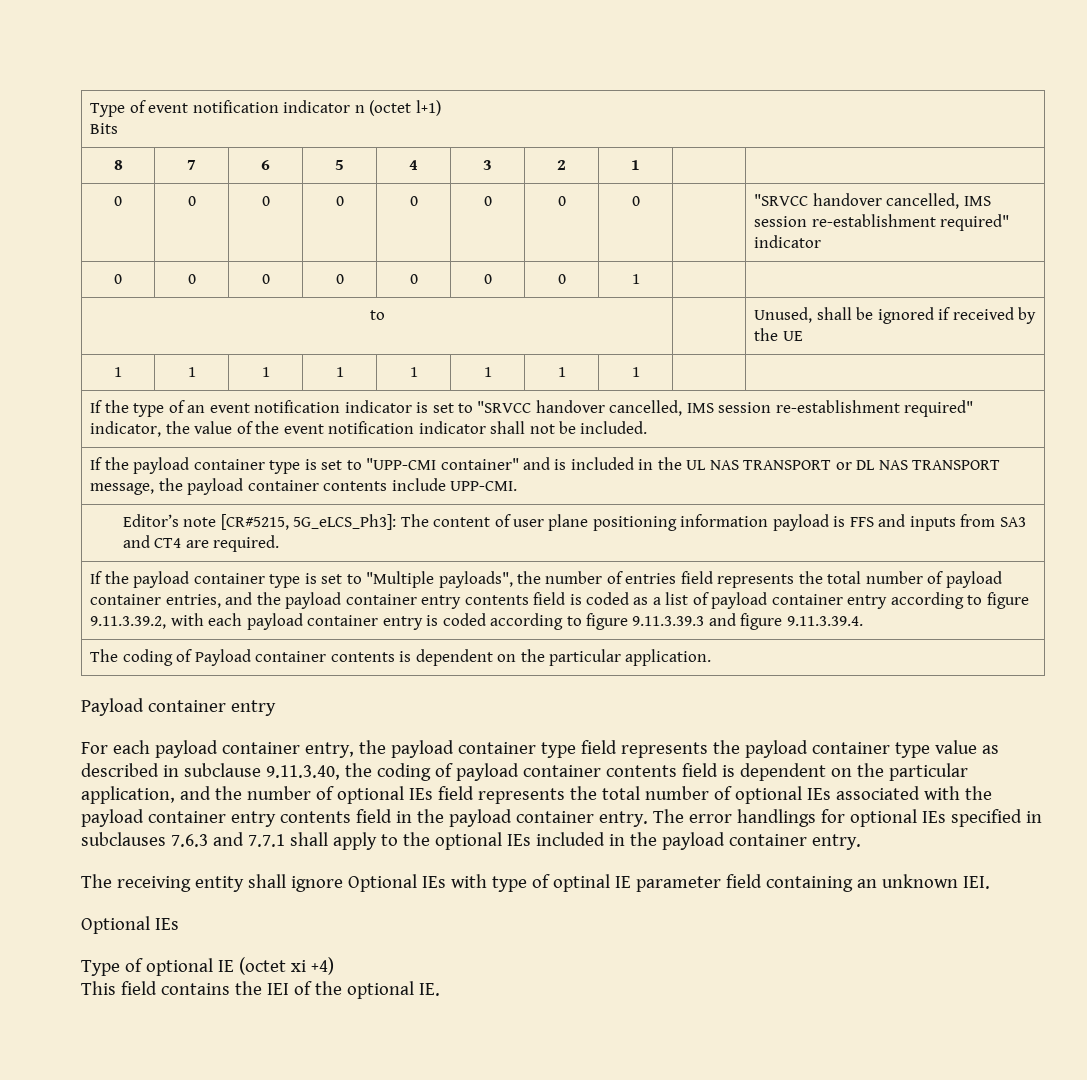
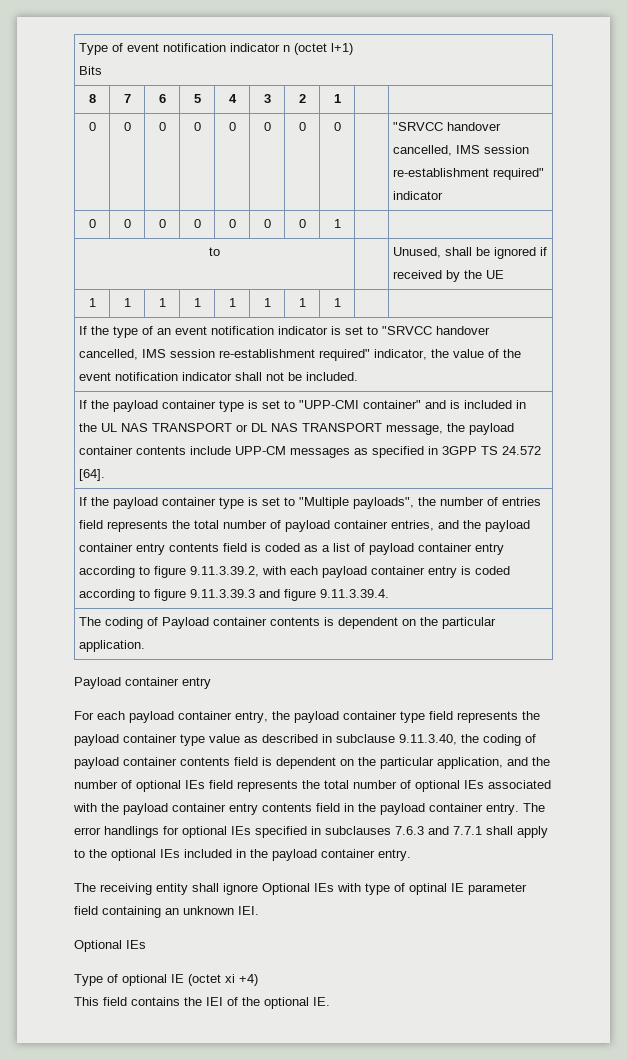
[450,481,518,491] [122,514,1026,531] [122,535,280,552] UPP-CMI. // Editor’s note [CR#5215, 5G_eLCS_Ph3]: The content of user plane positioning information payload is FFS and inputs from SA3 and CT4 are required. -> [235,446,542,458] [79,469,106,481] UPP-CM messages as specified in 3GPP TS 24.572 [64].

